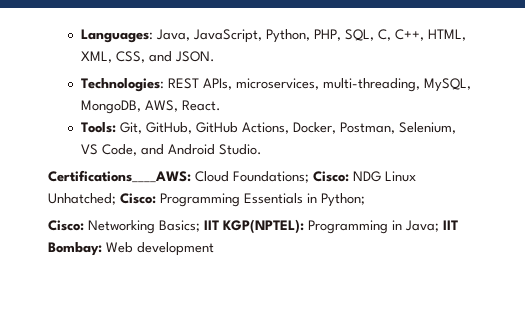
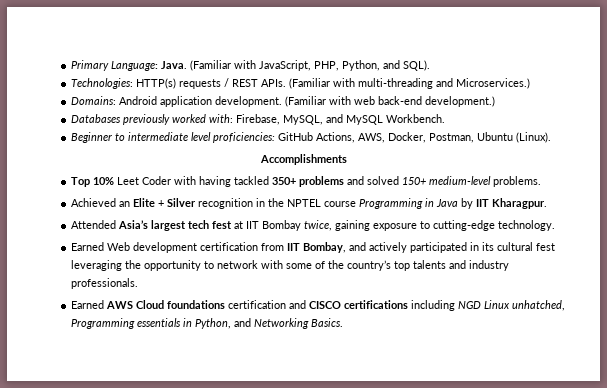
[81,29,467,43] [81,51,216,63] [81,78,472,92] [81,100,222,114] [81,122,193,134] Languages: Java, JavaScript, Python, PHP, SQL, C, C++, HTML, XML, CSS, and JSON. // Technologies: REST APIs, microservices, multi-threading, MySQL, MongoDB, AWS, React. // Tools: Git, GitHub, -> [70,60,430,71] [70,78,530,89] [70,96,495,107] [70,114,445,125] [70,132,275,143] Primary Language: Java. (Familiar with JavaScript, PHP, Python, and SQL). // Technologies: HTTP(s) requests / REST APIs. (Familiar with multi-threading and Microservices.) // Domains: Android application development. (Familiar with web back-end development.) // Databases previously worked with: Firebase, MySQL, and MySQL Workbench. // Beginner to intermediate level proficiencies:
(290, 128) none -> [357,133,385,143] AWS,
[399,122,457,134] [81,144,263,156] [48,170,416,183] [48,193,365,207] [48,219,458,234] [48,242,214,256] Selenium, VS Code, and Android Studio. // Certifications____AWS: Cloud Foundations; Cisco: NDG Linux Unhatched; Cisco: Programming Essentials in Python; // Cisco: Networking Basics; IIT KGP(NPTEL): Programming in Java; IIT Bombay: Web development -> [476,132,551,143] [259,154,347,165] [70,176,541,187] [70,198,547,209] [70,220,555,231] [70,242,555,253] [70,260,509,271] [70,278,138,289] [70,300,565,311] [70,318,343,329] Ubuntu (Linux). // Accomplishments // Top 10% Leet Coder with having tackled 350+ problems and solved 150+ medium-level problems. // Achieved an Elite + Silver recognition in the NPTEL course Programming in Java by IIT Kharagpur. // Attended Asia’s largest tech fest at IIT Bombay twice, gaining exposure to cutting-edge technology. // Earned Web development certification from IIT Bombay, and actively participated in its cultural fest leveraging the opportunity to network with some of the country’s top talents and industry professionals. // Earned AWS Cloud foundations certification and CISCO certifications including NGD Linux unhatched, Programming essentials in Python, and Networking Basics.

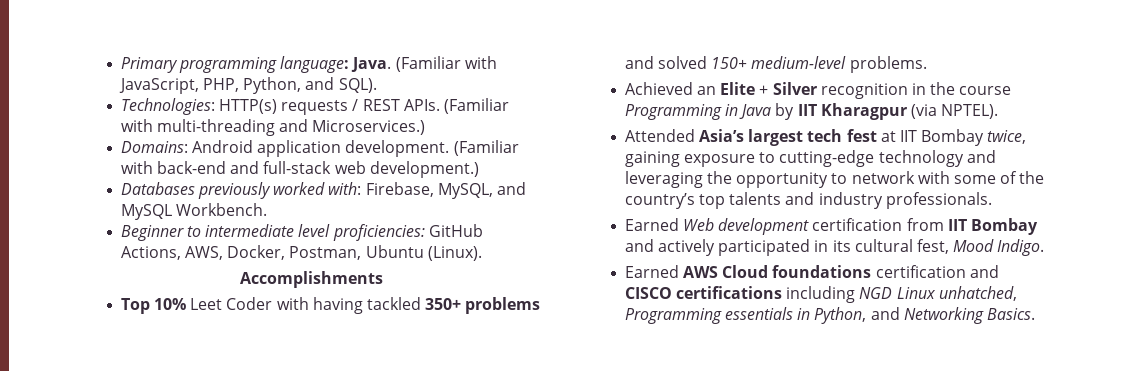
[110,61,158,71] Language: -> [179,56,350,73] programming language:
[353,96,422,105] web back-end -> [157,161,366,174] back-end and full-stack web
[286,199,321,207] NPTEL -> (956, 88) none
[491,198,547,209] Kharagpur. -> [820,103,999,120] Kharagpur (via NPTEL).
[497,220,555,231] [70,242,555,253] technology. // Earned Web development certification from IIT Bombay, and actively participated in its cultural fest -> [878,150,996,167] technology and
(138, 283) none -> [624,218,1039,235] [624,239,1045,256] // Earned Web development certification from IIT Bombay and actively participated in its cultural fest, Mood Indigo.

